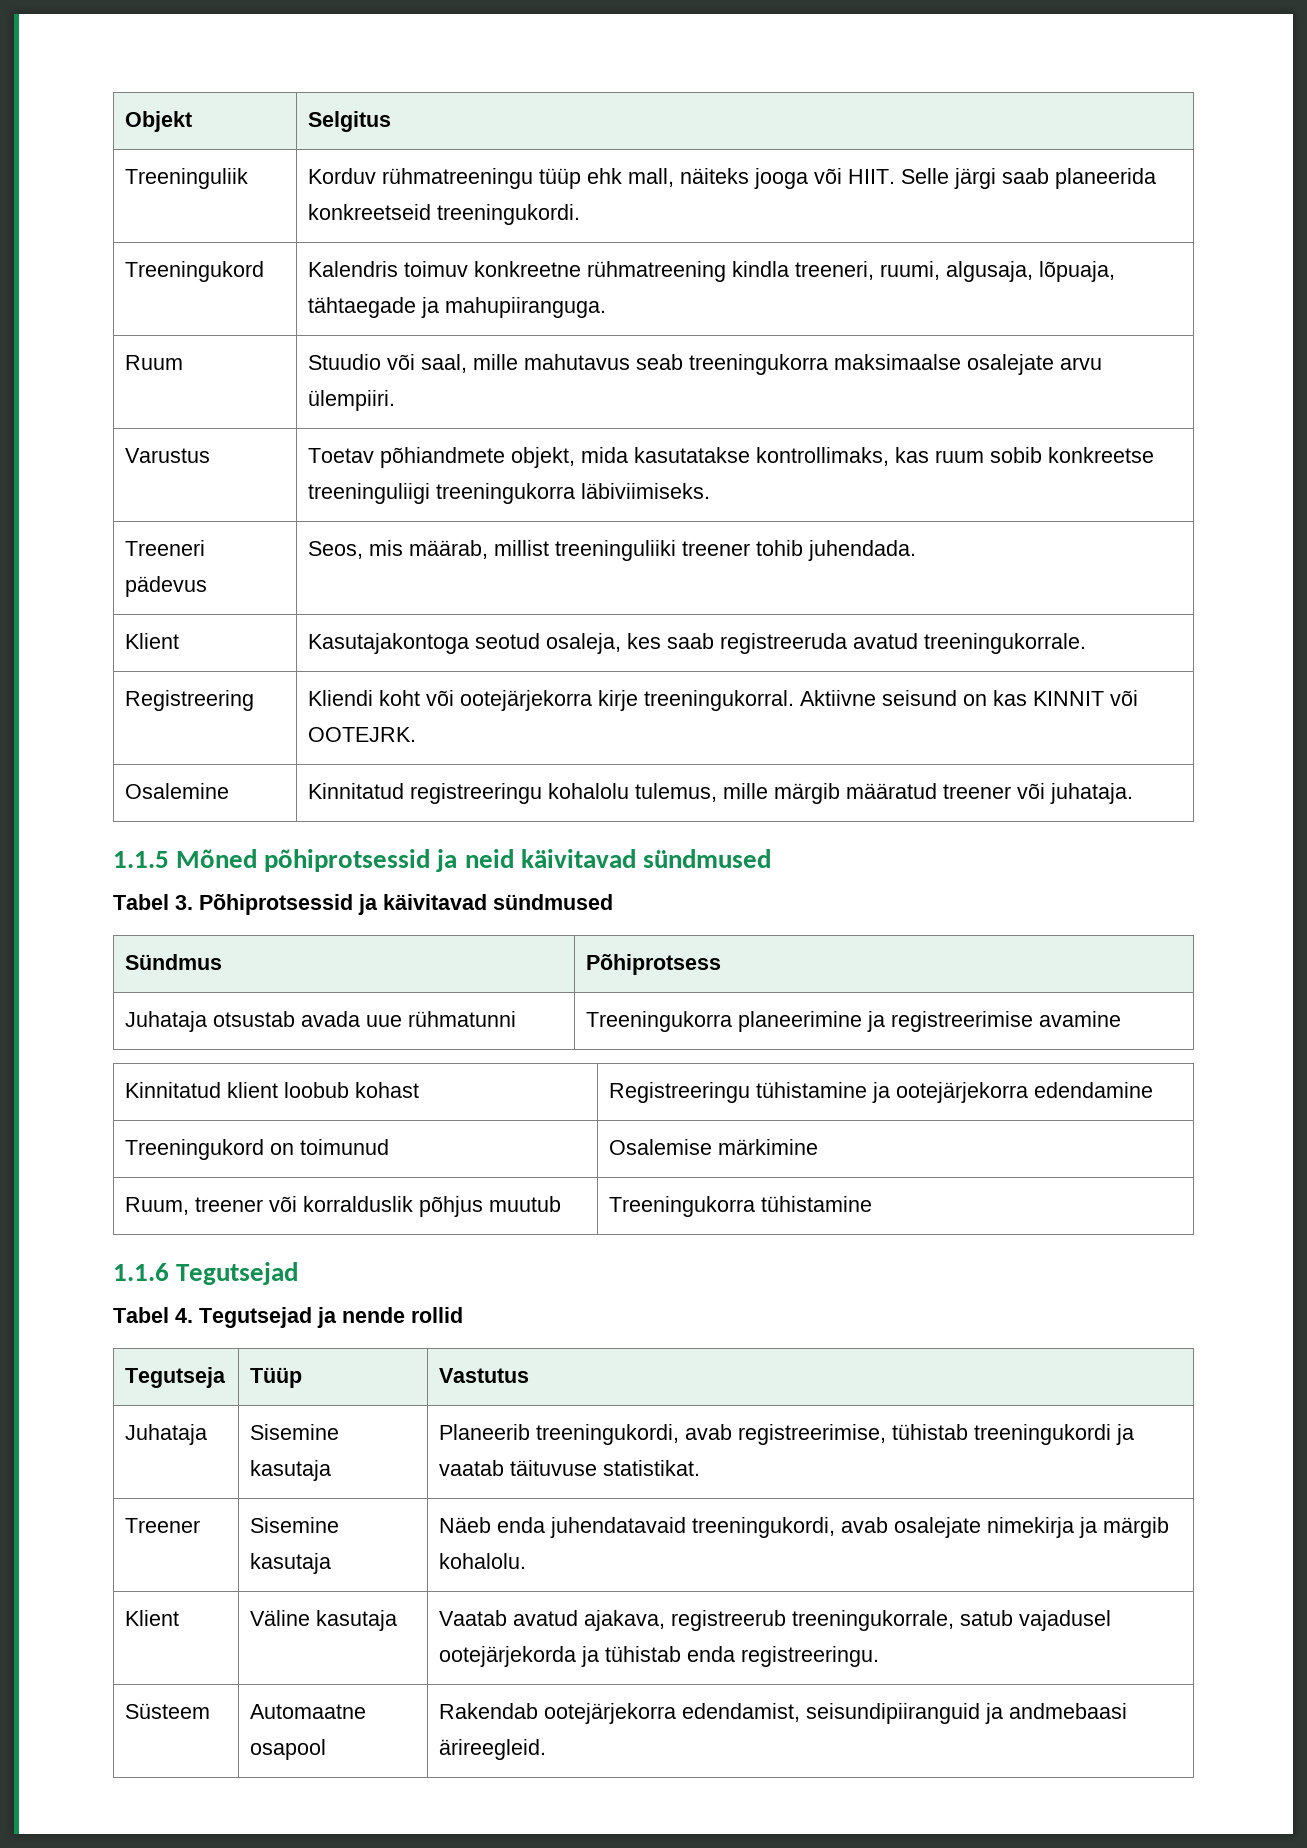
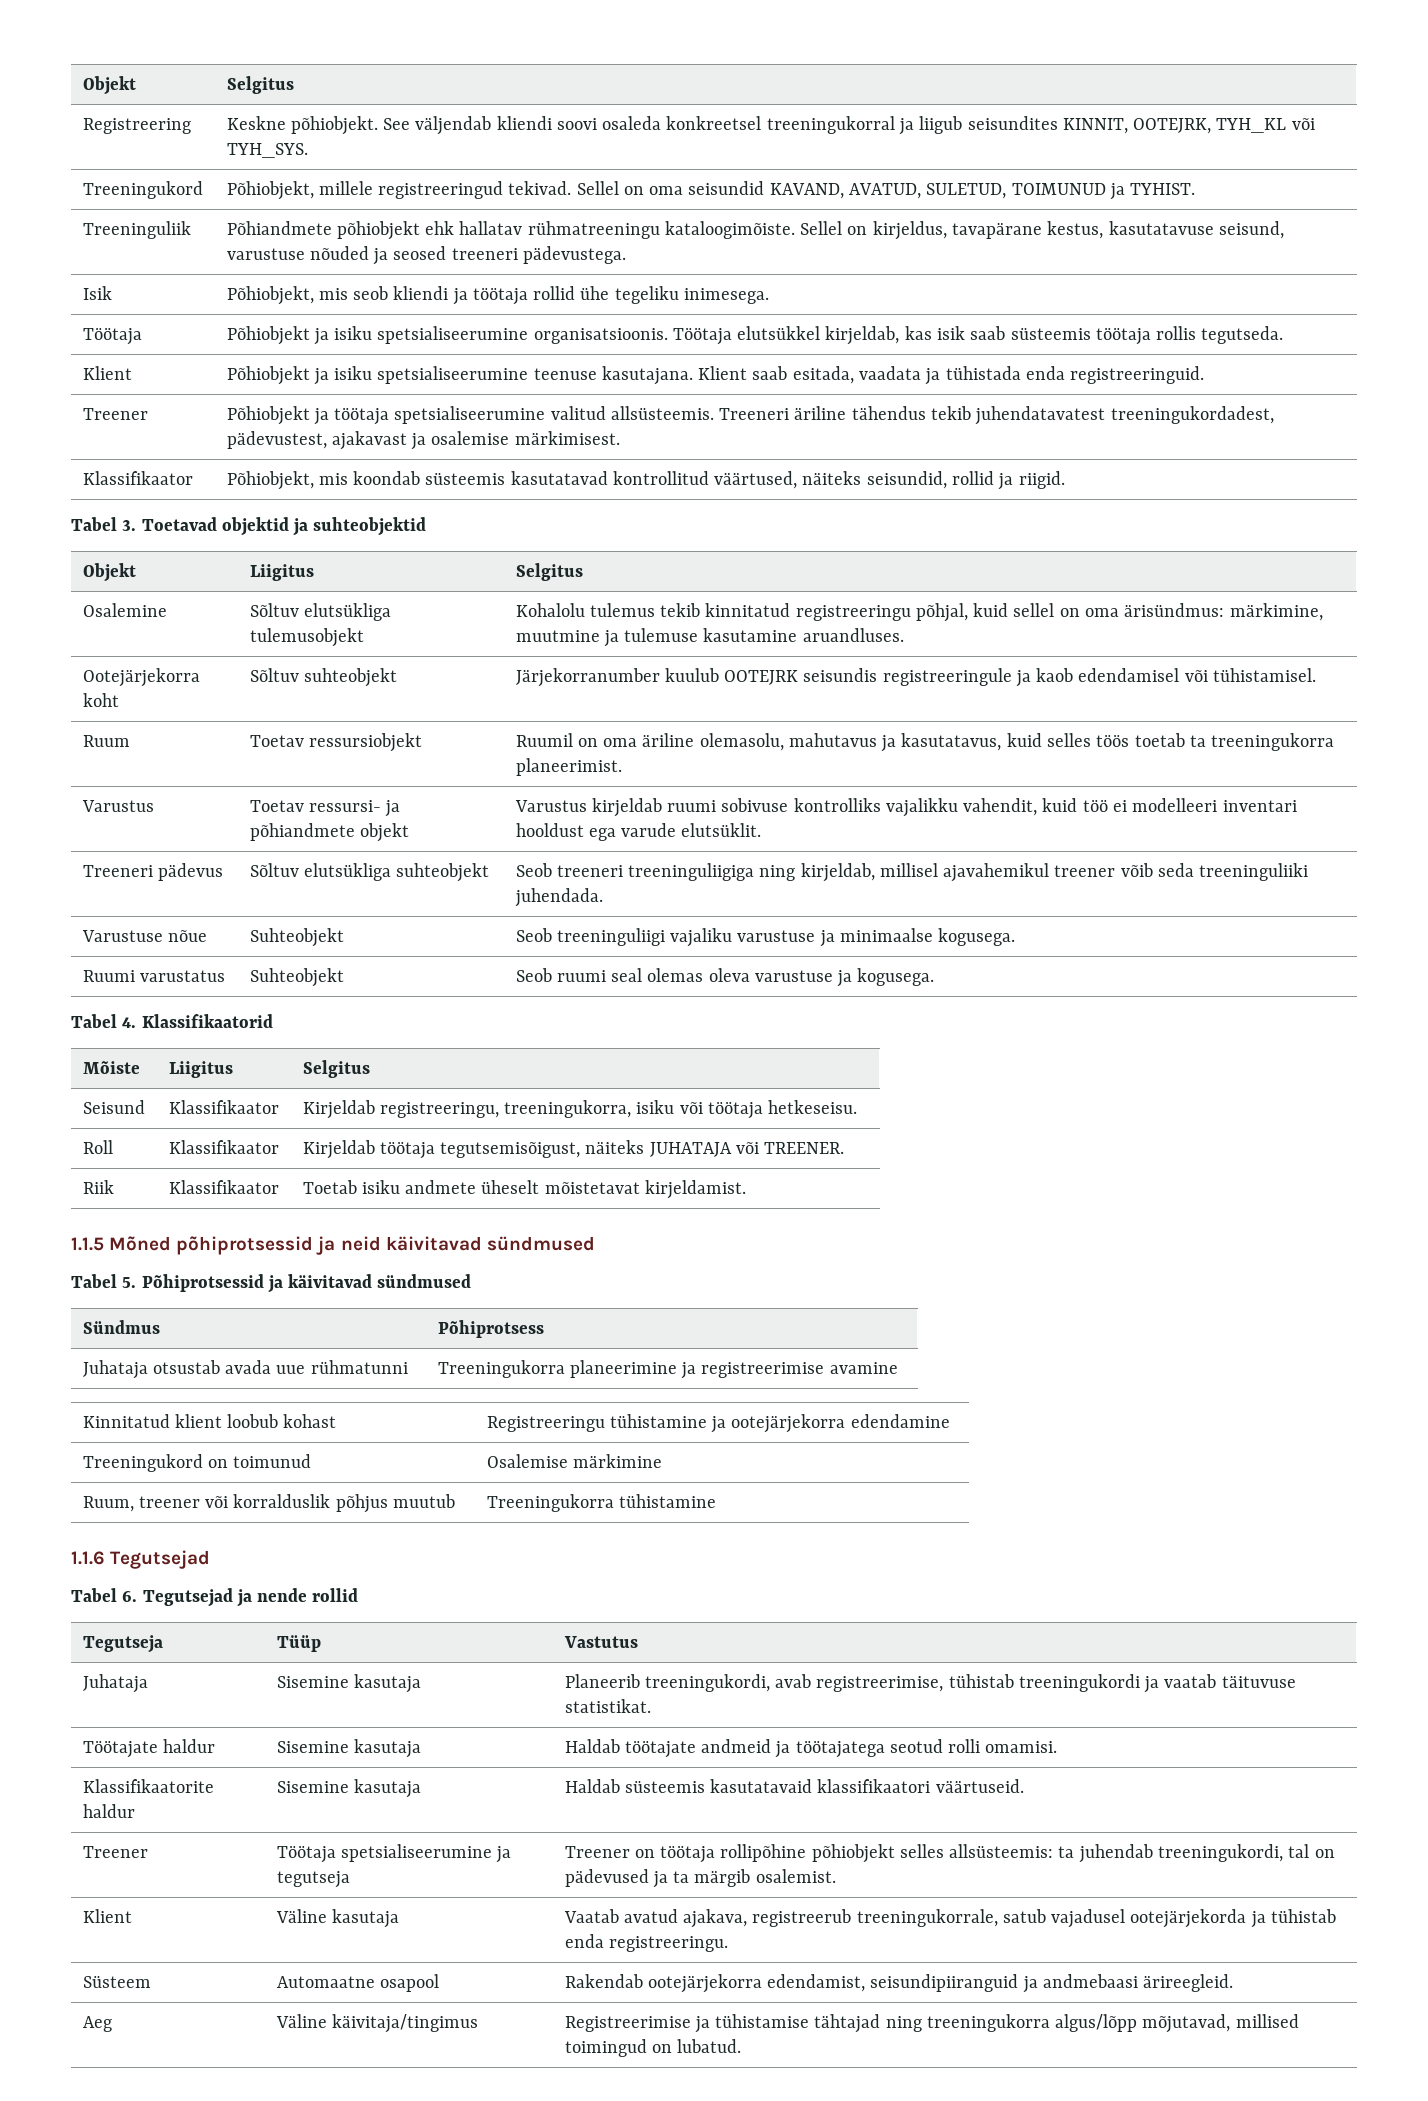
[125,168,249,189] [308,168,1157,189] [308,204,581,225] [125,261,265,282] [308,261,1116,282] [308,297,607,318] [125,355,184,370] [308,354,1103,375] [308,390,396,411] [125,448,211,463] [308,447,1155,468] [308,483,711,504] [125,540,206,556] [125,576,208,597] [308,540,917,561] [125,633,180,649] [308,633,1087,654] [125,690,255,711] [308,690,1139,711] [308,727,417,742] [125,783,230,799] [308,783,1134,804] Treeninguliik | Korduv rühmatreeningu tüüp ehk mall, näiteks jooga või HIIT. Selle järgi saab planeerida konkreetseid treeningukordi. // Treeningukord | Kalendris toimuv konkreetne rühmatreening kindla treeneri, ruumi, algusaja, lõpuaja, tähtaegade ja mahupiiranguga. // Ruum | Stuudio või saal, mille mahutavus seab treeningukorra maksimaalse osalejate arvu ülempiiri. // Varustus | Toetav põhiandmete objekt, mida kasutatakse kontrollimaks, kas ruum sobib konkreetse treeninguliigi treeningukorra läbiviimiseks. // Treeneri pädevus | Seos, mis määrab, millist treeninguliiki treener tohib juhendada. // Klient | Kasutajakontoga seotud osaleja, kes saab registreeruda avatud treeningukorrale. // Registreering | Kliendi koht või ootejärjekorra kirje treeningukorral. Aktiivne seisund on kas KINNIT või OOTEJRK. // Osalemine | Kinnitatud registreeringu kohalolu tulemus, mille märgib määratud treener või juhataja. -> [82,118,191,134] [226,116,1315,135] [226,143,308,158] [82,181,203,199] [226,181,1196,200] [82,221,191,239] [226,221,1284,240] [226,246,626,265] [82,286,112,300] [226,286,770,305] [82,327,142,345] [226,326,1284,345] [82,366,132,380] [226,366,1205,385] [82,408,148,420] [226,406,1274,425] [226,431,620,450] [82,471,193,485] [226,471,1065,490] [71,517,427,536] [82,563,136,582] [249,564,314,581] [515,563,583,581] [82,603,167,617] [249,603,391,621] [249,628,364,647] [515,603,1323,622] [515,628,904,647] [82,668,200,687] [82,693,119,707] [249,668,397,687] [515,668,1317,687] [82,735,130,747] [249,733,422,752] [515,733,1335,752] [515,758,622,776] [81,800,154,812] [249,800,401,817] [249,823,409,842] [514,798,1297,817] [515,823,762,841] [82,863,223,881] [249,863,490,882] [515,863,1309,882] [514,888,603,907] [81,930,207,942] [249,928,344,947] [515,928,1016,947] [82,970,225,982] [249,968,344,987] [515,968,935,987] [71,1014,273,1028] [82,1061,140,1074] [168,1061,233,1078] [302,1060,370,1078] [82,1100,145,1114] [168,1100,279,1114] [302,1100,858,1119] [82,1140,113,1154] [168,1140,279,1154] [302,1140,845,1159] [82,1180,114,1194] [168,1180,279,1194] [302,1180,746,1199] Registreering | Keskne põhiobjekt. See väljendab kliendi soovi osaleda konkreetsel treeningukorral ja liigub seisundites KINNIT, OOTEJRK, TYH_KL või TYH_SYS. // Treeningukord | Põhiobjekt, millele registreeringud tekivad. Sellel on oma seisundid KAVAND, AVATUD, SULETUD, TOIMUNUD ja TYHIST. // Treeninguliik | Põhiandmete põhiobjekt ehk hallatav rühmatreeningu kataloogimõiste. Sellel on kirjeldus, tavapärane kestus, kasutatavuse seisund, varustuse nõuded ja seosed treeneri pädevustega. // Isik | Põhiobjekt, mis seob kliendi ja töötaja rollid ühe tegeliku inimesega. // Töötaja | Põhiobjekt ja isiku spetsialiseerumine organisatsioonis. Töötaja elutsükkel kirjeldab, kas isik saab süsteemis töötaja rollis tegutseda. // Klient | Põhiobjekt ja isiku spetsialiseerumine teenuse kasutajana. Klient saab esitada, vaadata ja tühistada enda registreeringuid. // Treener | Põhiobjekt ja töötaja spetsialiseerumine valitud allsüsteemis. Treeneri äriline tähendus tekib juhendatavatest treeningukordadest, pädevustest, ajakavast ja osalemise märkimisest. // Klassifikaator | Põhiobjekt, mis koondab süsteemis kasutatavad kontrollitud väärtused, näiteks seisundid, rollid ja riigid. // Tabel 3. Toetavad objektid ja suhteobjektid // Objekt | Liigitus | Selgitus // Osalemine | Sõltuv elutsükliga tulemusobjekt | Kohalolu tulemus tekib kinnitatud registreeringu põhjal, kuid sellel on oma ärisündmus: märkimine, muutmine ja tulemuse kasutamine aruandluses. // Ootejärjekorra koht | Sõltuv suhteobjekt | Järjekorranumber kuulub OOTEJRK seisundis registreeringule ja kaob edendamisel või tühistamisel. // Ruum | Toetav ressursiobjekt | Ruumil on oma äriline olemasolu, mahutavus ja kasutatavus, kuid selles töös toetab ta treeningukorra planeerimist. // Varustus | Toetav ressursi- ja põhiandmete objekt | Varustus kirjeldab ruumi sobivuse kontrolliks vajalikku vahendit, kuid töö ei modelleeri inventari hooldust ega varude elutsüklit. // Treeneri pädevus | Sõltuv elutsükliga suhteobjekt | Seob treeneri treeninguliigiga ning kirjeldab, millisel ajavahemikul treener võib seda treeninguliiki juhendada. // Varustuse nõue | Suhteobjekt | Seob treeninguliigi vajaliku varustuse ja minimaalse kogusega. // Ruumi varustatus | Suhteobjekt | Seob ruumi seal olemas oleva varustuse ja kogusega. // Tabel 4. Klassifikaatorid // Mõiste | Liigitus | Selgitus // Seisund | Klassifikaator | Kirjeldab registreeringu, treeningukorra, isiku või töötaja hetkeseisu. // Roll | Klassifikaator | Kirjeldab töötaja tegutsemisõigust, näiteks JUHATAJA või TREENER. // Riik | Klassifikaator | Toetab isiku andmete üheselt mõistetavat kirjeldamist.
[175,895,193,910] 3. -> [122,1277,137,1288] 5.
[175,1308,193,1323] 4. -> [122,1591,138,1602] 6.
[125,1518,201,1533] [250,1517,340,1533] [250,1553,332,1574] [439,1517,1170,1538] [439,1553,527,1569] Treener | Sisemine kasutaja | Näeb enda juhendatavaid treeningukordi, avab osalejate nimekirja ja märgib kohalolu. -> [82,1739,215,1758] [276,1739,421,1758] [564,1739,1058,1758] [82,1779,214,1793] [82,1804,135,1818] [276,1779,421,1798] [564,1779,1024,1793] [82,1846,148,1858] [276,1844,512,1863] [276,1871,350,1888] [564,1844,1335,1863] [564,1869,836,1888] Töötajate haldur | Sisemine kasutaja | Haldab töötajate andmeid ja töötajatega seotud rolli omamisi. // Klassifikaatorite haldur | Sisemine kasutaja | Haldab süsteemis kasutatavaid klassifikaatori väärtuseid. // Treener | Töötaja spetsialiseerumine ja tegutseja | Treener on töötaja rollipõhine põhiobjekt selles allsüsteemis: ta juhendab treeningukordi, tal on pädevused ja ta märgib osalemist.
(547, 1749) none -> [82,2016,112,2032] [275,2014,478,2033] [564,2014,1299,2033] [564,2039,742,2057] // Aeg | Väline käivitaja/tingimus | Registreerimise ja tühistamise tähtajad ning treeningukorra algus/lõpp mõjutavad, millised toimingud on lubatud.

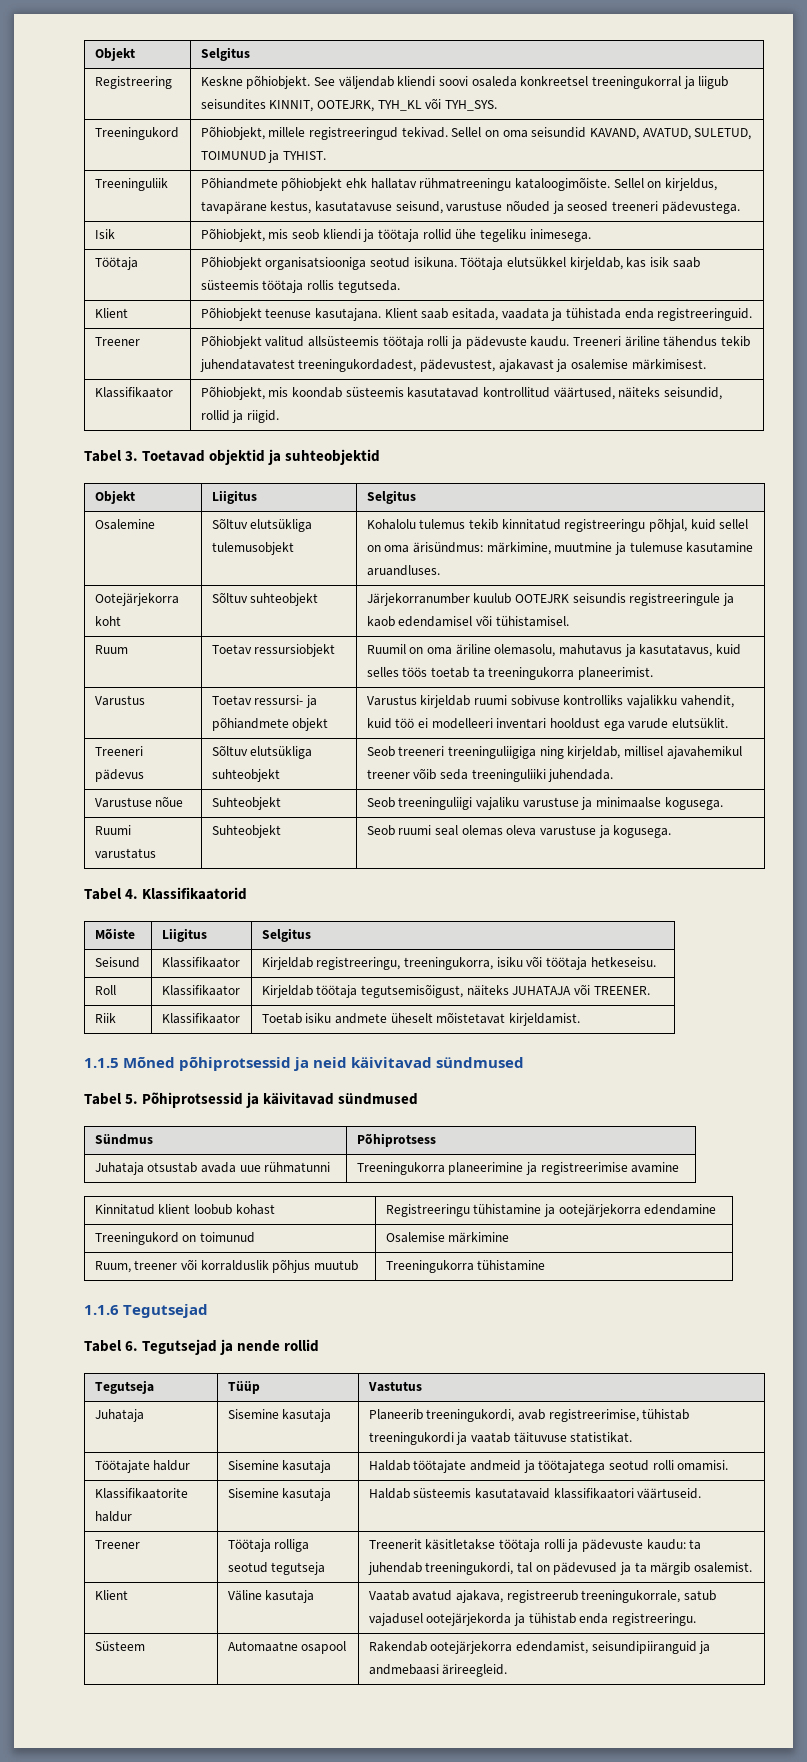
[313,326,668,345] ja isiku spetsialiseerumine organisatsioonis. -> [265,257,457,270] organisatsiooniga seotud isikuna.
[313,366,529,385] ja isiku spetsialiseerumine -> (262, 314) none
[313,406,714,425] ja töötaja spetsialiseerumine valitud allsüsteemis. -> [265,336,570,349] valitud allsüsteemis töötaja rolli ja pädevuste kaudu.
[340,1844,512,1863] spetsialiseerumine ja -> [274,1539,310,1552] [227,1562,268,1573] rolliga seotud
[564,1844,1054,1863] Treener on töötaja rollipõhine põhiobjekt selles allsüsteemis: -> [368,1539,686,1552] Treenerit käsitletakse töötaja rolli ja pädevuste kaudu:
[82,2016,112,2032] [275,2014,478,2033] [564,2014,1299,2033] [564,2039,742,2057] // Aeg | Väline käivitaja/tingimus | Registreerimise ja tühistamise tähtajad ning treeningukorra algus/lõpp mõjutavad, millised toimingud on lubatud. -> (508, 1670) none

